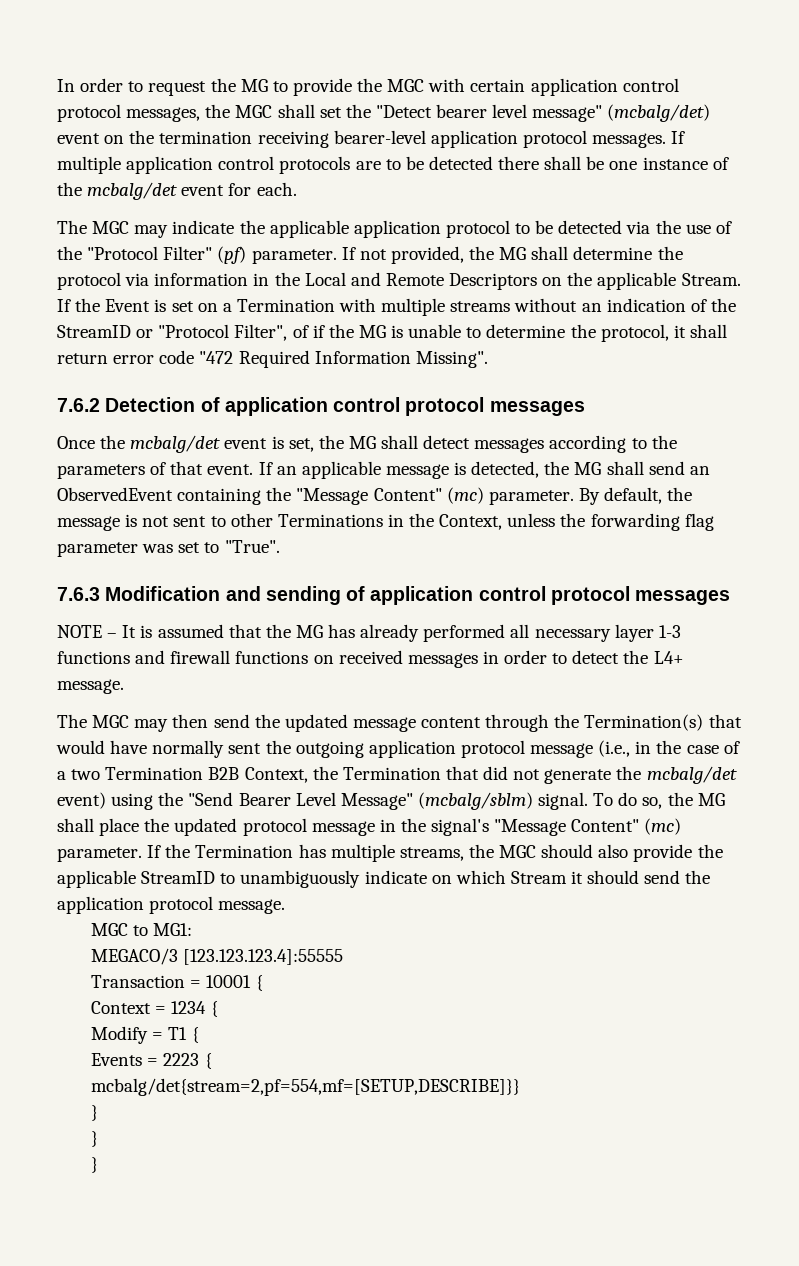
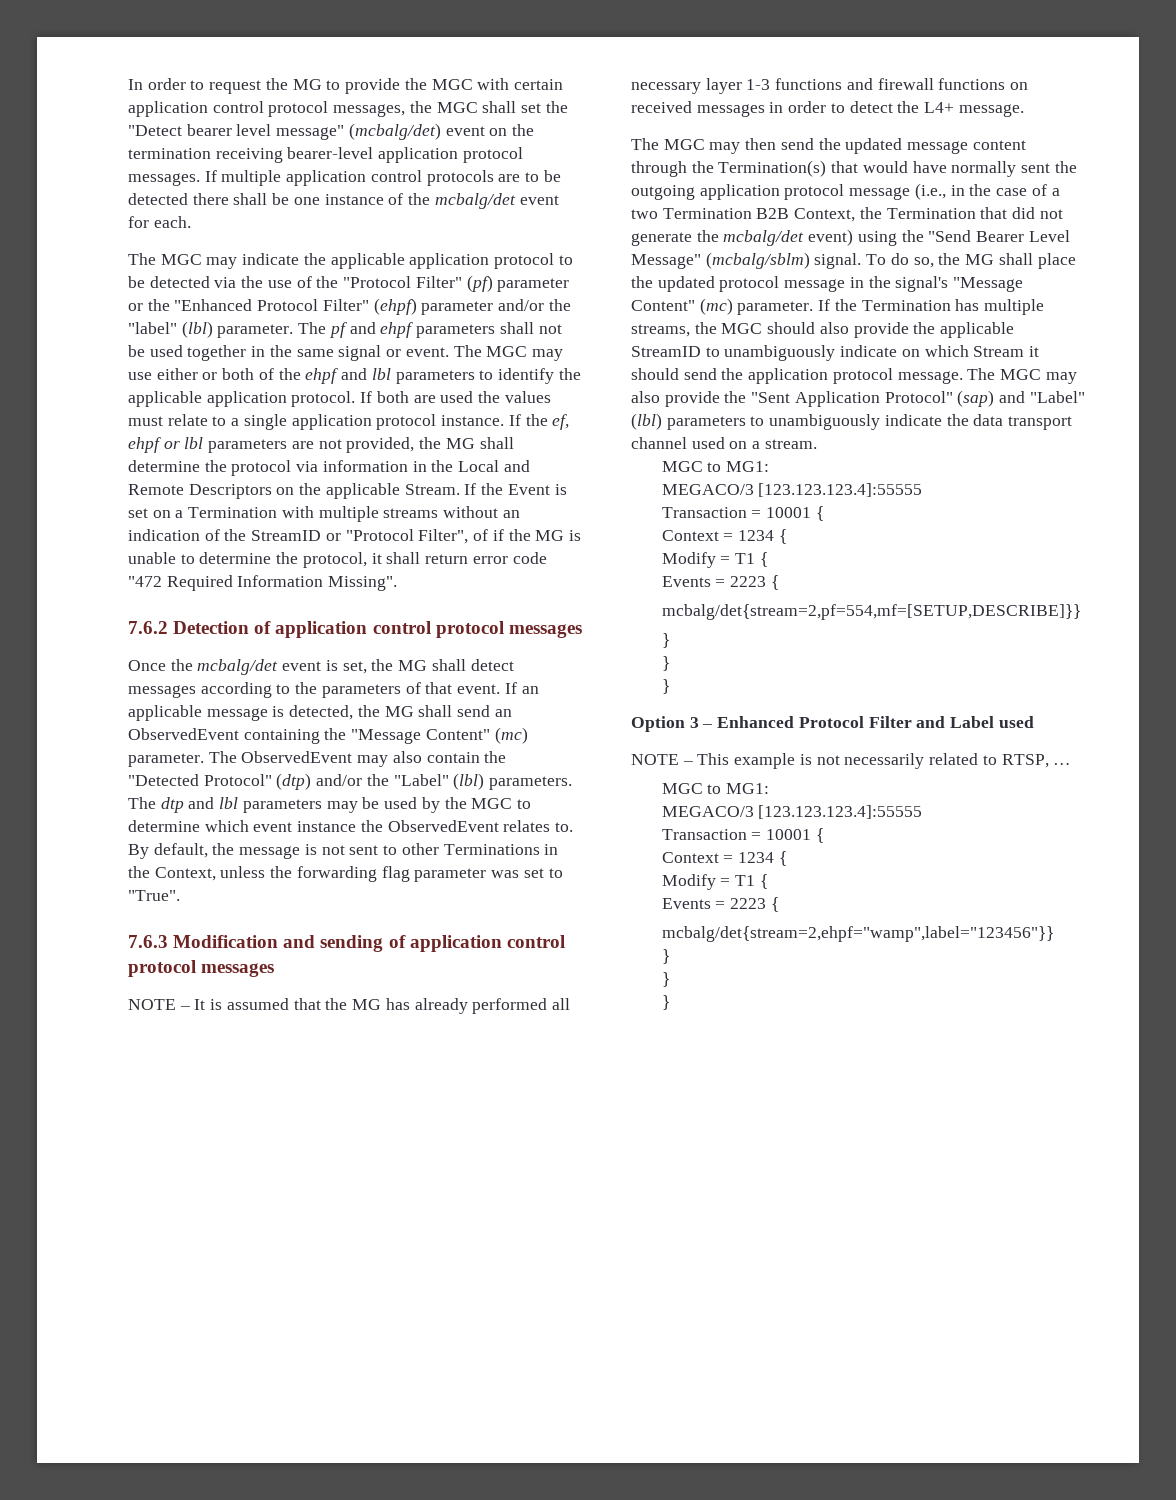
[251,247,356,264] parameter. If -> [497,278,570,292] [128,298,571,315] [128,321,562,338] [128,345,563,361] [128,368,581,384] [128,391,551,407] [128,414,570,430] [128,437,314,453] parameter or the "Enhanced Protocol Filter" (ehpf) parameter and/or the "label" (lbl) parameter. The pf and ehpf parameters shall not be used together in the same signal or event. The MGC may use either or both of the ehpf and lbl parameters to identify the applicable application protocol. If both are used the values must relate to a single application protocol instance. If the ef, ehpf or lbl parameters are
(574, 497) none -> [208,751,507,767] [128,773,573,790] [128,797,531,813] [128,820,574,832] The ObservedEvent may also contain the "Detected Protocol" (dtp) and/or the "Label" (lbl) parameters. The dtp and lbl parameters may be used by the MGC to determine which event instance the ObservedEvent relates to.
(286, 906) none -> [967,368,1077,384] [631,390,1085,407] [631,413,1073,430] [631,437,817,449] The MGC may also provide the "Sent Application Protocol" (sap) and "Label" (lbl) parameters to unambiguously indicate the data transport channel used on a stream.
(99, 1165) none -> [631,716,1034,732] [631,753,1072,769] [661,783,769,794] [661,805,923,819] [661,828,824,843] [661,851,787,866] [661,874,768,890] [661,897,779,912] [661,926,1054,942] [661,949,670,964] [661,972,670,987] [661,995,670,1010] // Option 3 – Enhanced Protocol Filter and Label used // NOTE – This example is not necessarily related to RTSP, … // MGC to MG1: // MEGACO/3 [123.123.123.4]:55555 // Transaction = 10001 { // Context = 1234 { // Modify = T1 { // Events = 2223 { // mcbalg/det{stream=2,ehpf="wamp",label="123456"}} // } // } // }

